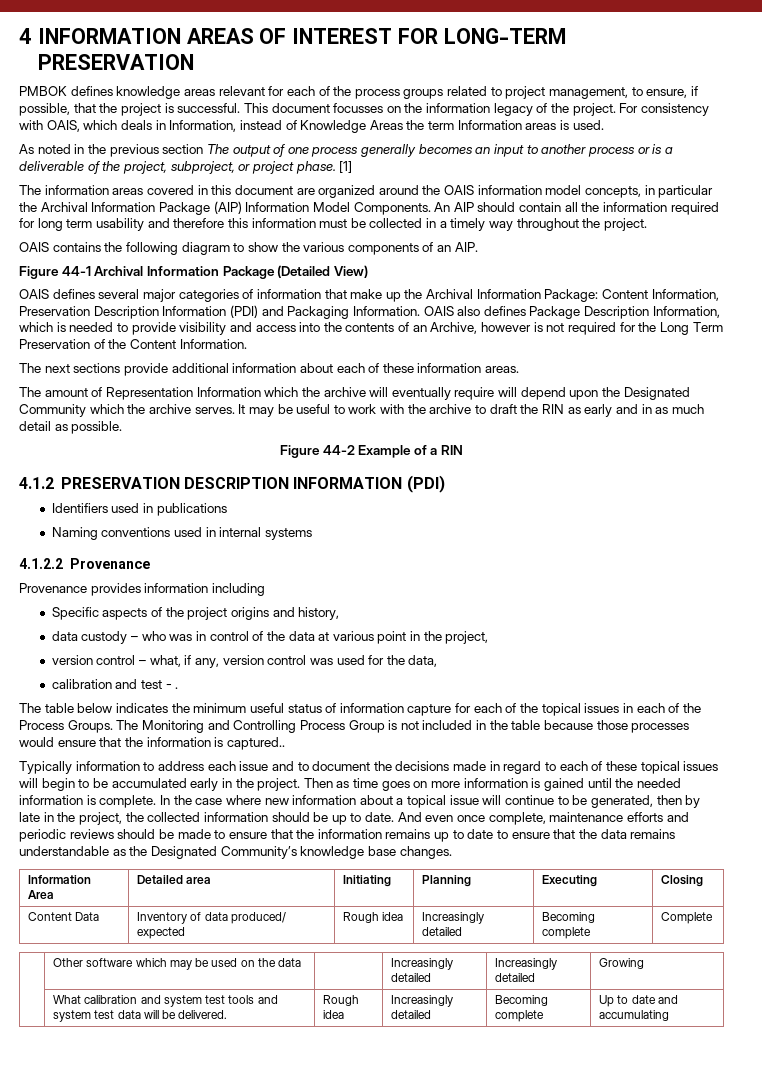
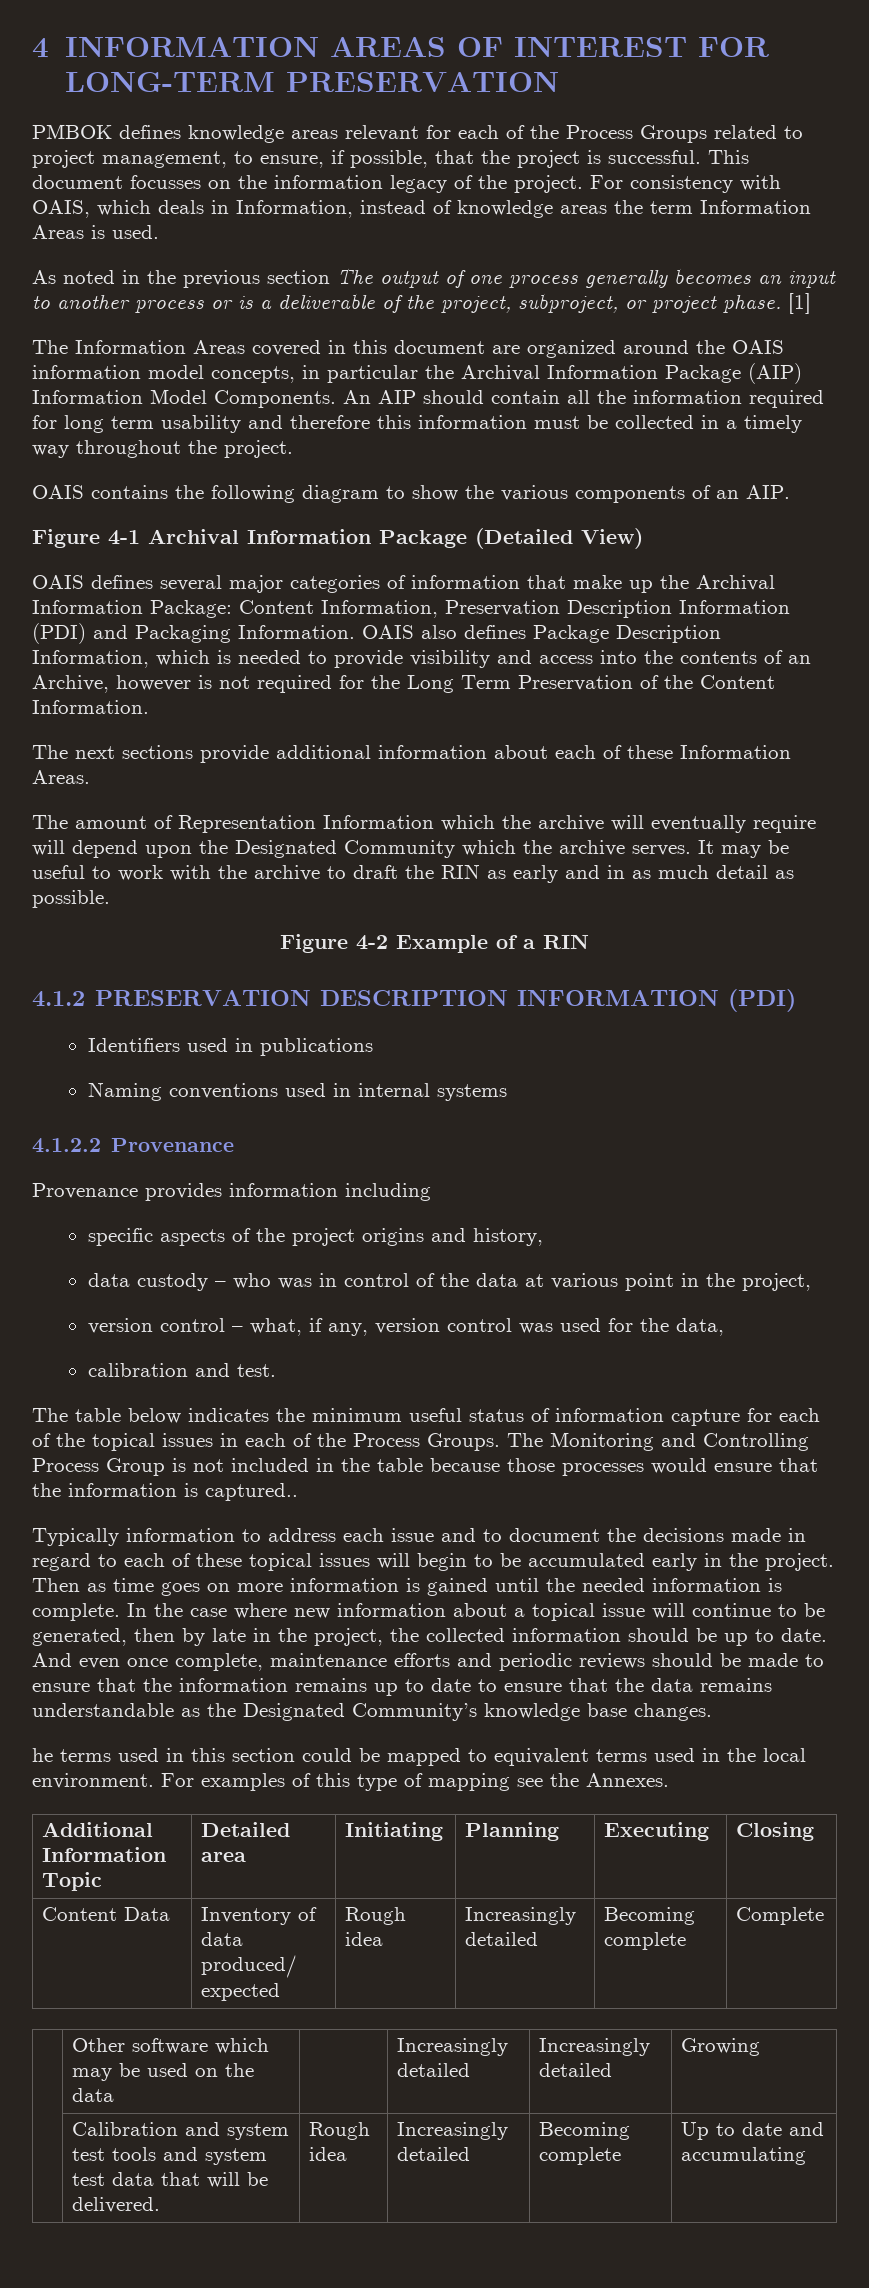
[354,89,444,99] process groups -> [566,125,707,143] Process Groups
[300,120,403,133] Knowledge Areas -> [457,200,607,218] knowledge areas
[525,123,557,130] areas -> [32,225,84,239] Areas
[44,185,144,195] information areas -> [75,340,245,354] Information Areas
[61,266,91,276] 44-1 -> [108,530,140,545] 4-1
[417,363,520,373] information areas. -> [680,745,791,759] [32,770,90,784] Information Areas.
[322,445,355,455] 44-2 -> [356,935,388,950] 4-2
[51,607,99,620] Specific -> [87,1228,153,1246] specific
[141,680,179,689] test - . -> [236,1364,276,1377] test.
[28,875,92,884] [28,890,55,899] // Information Area -> [32,1748,806,1766] [32,1773,669,1791] [42,1822,154,1837] [42,1847,167,1862] [42,1872,103,1891] // he terms used in this section could be mapped to equivalent terms used in the local environment. For examples of this type of mapping see the Annexes. // Additional Information Topic
[53,995,138,1004] What calibration -> [72,2122,179,2136] Calibration
(141, 1014) none -> [161,2172,201,2186] that

